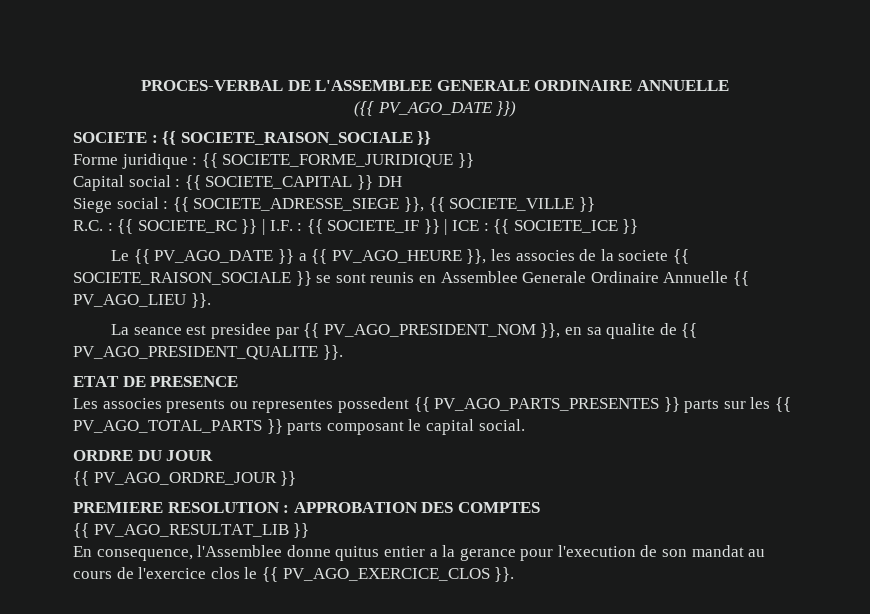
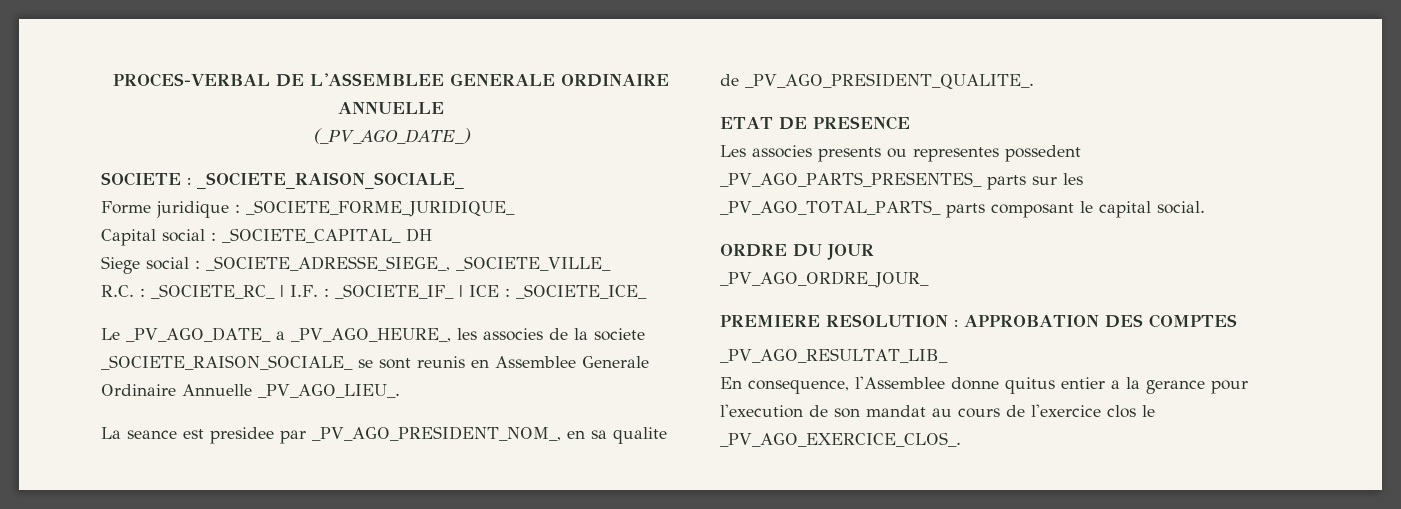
[353,101,517,117] ({{ PV_AGO_DATE }}) -> [312,128,471,144] (_PV_AGO_DATE_)
[162,131,432,145] {{ SOCIETE_RAISON_SOCIALE }} -> [197,172,464,189] _SOCIETE_RAISON_SOCIALE_
[201,153,474,168] {{ SOCIETE_FORME_JURIDIQUE }} -> [246,200,515,217] _SOCIETE_FORME_JURIDIQUE_
[184,175,373,190] {{ SOCIETE_CAPITAL }} -> [222,228,401,243] _SOCIETE_CAPITAL_
[172,197,595,212] [73,219,639,235] [111,249,487,264] {{ SOCIETE_ADRESSE_SIEGE }}, {{ SOCIETE_VILLE }} // R.C. : {{ SOCIETE_RC }} | I.F. : {{ SOCIETE_IF }} | ICE : {{ SOCIETE_ICE }} // Le {{ PV_AGO_DATE }} a {{ PV_AGO_HEURE }}, -> [206,256,611,271] [101,284,647,299] [101,327,451,342] _SOCIETE_ADRESSE_SIEGE_, _SOCIETE_VILLE_ // R.C. : _SOCIETE_RC_ | I.F. : _SOCIETE_IF_ | ICE : _SOCIETE_ICE_ // Le _PV_AGO_DATE_ a _PV_AGO_HEURE_,
[672,249,689,264] [73,271,312,286] {{ SOCIETE_RAISON_SOCIALE }} -> [101,355,353,370] _SOCIETE_RAISON_SOCIALE_
[732,271,749,286] [73,293,211,308] {{ PV_AGO_LIEU }}. -> [258,384,400,398] _PV_AGO_LIEU_.
[303,323,561,338] {{ PV_AGO_PRESIDENT_NOM }}, -> [312,426,561,441] _PV_AGO_PRESIDENT_NOM_,
[681,323,698,338] [73,345,343,360] {{ PV_AGO_PRESIDENT_QUALITE }}. -> [745,73,1034,89] _PV_AGO_PRESIDENT_QUALITE_.
[413,397,792,413] [73,419,283,434] {{ PV_AGO_PARTS_PRESENTES }} parts sur les {{ PV_AGO_TOTAL_PARTS }} -> [720,172,1083,190] [720,200,941,215] _PV_AGO_PARTS_PRESENTES_ parts sur les _PV_AGO_TOTAL_PARTS_
[73,471,297,486] {{ PV_AGO_ORDRE_JOUR }} -> [720,271,929,288] _PV_AGO_ORDRE_JOUR_
[73,523,310,538] {{ PV_AGO_RESULTAT_LIB }} -> [720,348,948,363] _PV_AGO_RESULTAT_LIB_
[261,567,515,582] {{ PV_AGO_EXERCICE_CLOS }}. -> [720,432,961,447] _PV_AGO_EXERCICE_CLOS_.

